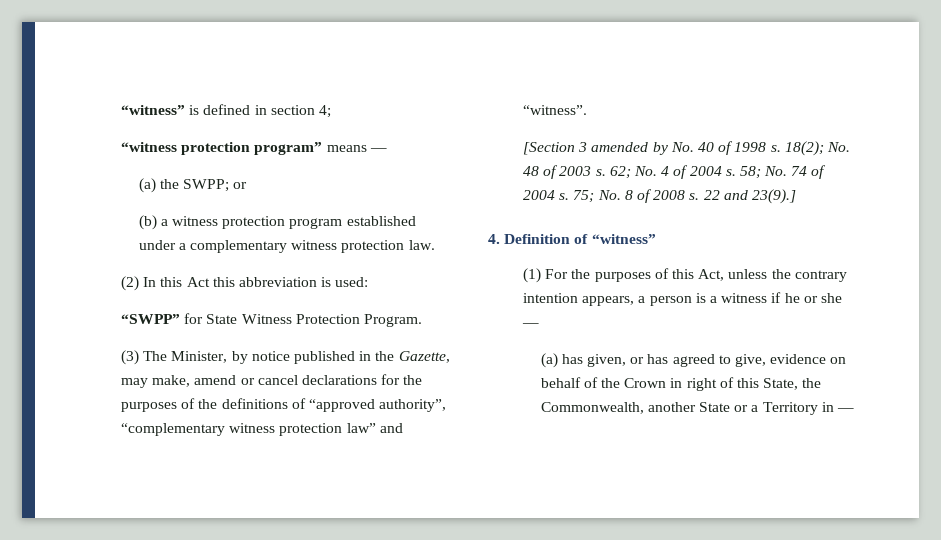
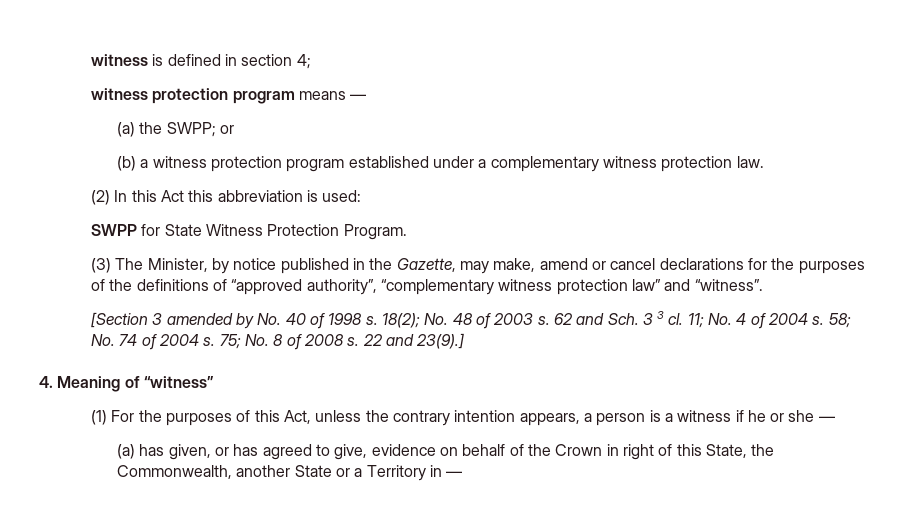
[121,105,186,115] “witness” -> [91,54,149,66] witness
[121,142,323,155] “witness protection program” -> [91,88,295,104] witness protection program
[121,314,181,324] “SWPP” -> [91,224,138,236] SWPP
[609,166,631,179] 62; -> [553,311,704,328] 62 and Sch. 3 3 cl. 11;
[504,234,571,244] Definition -> [57,376,121,392] Meaning

